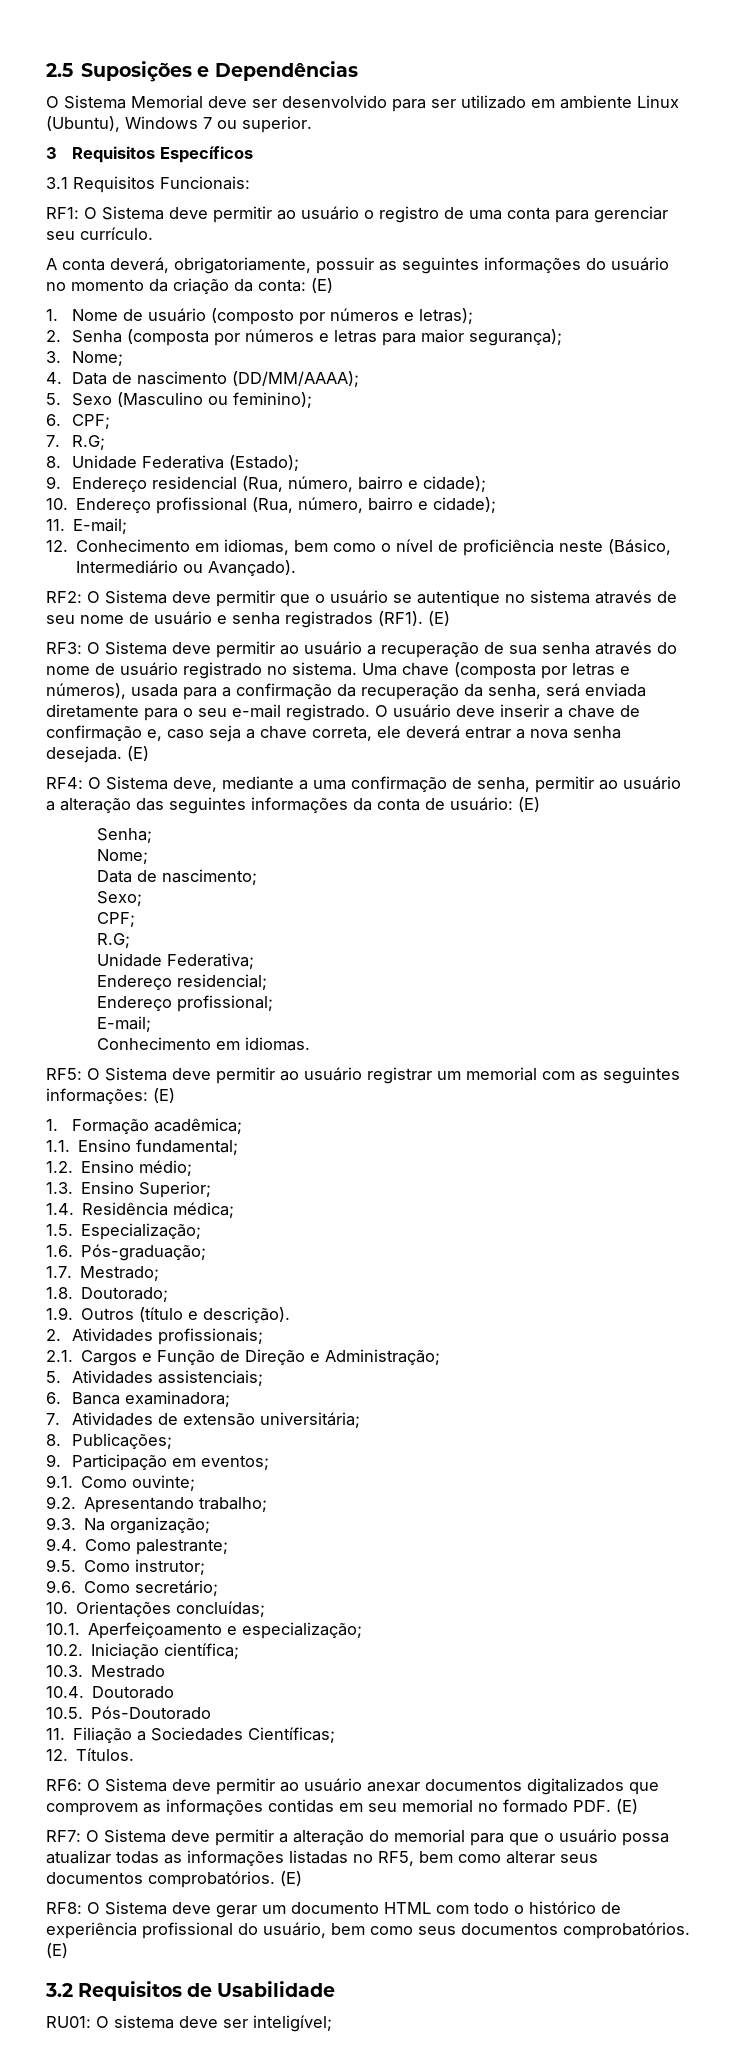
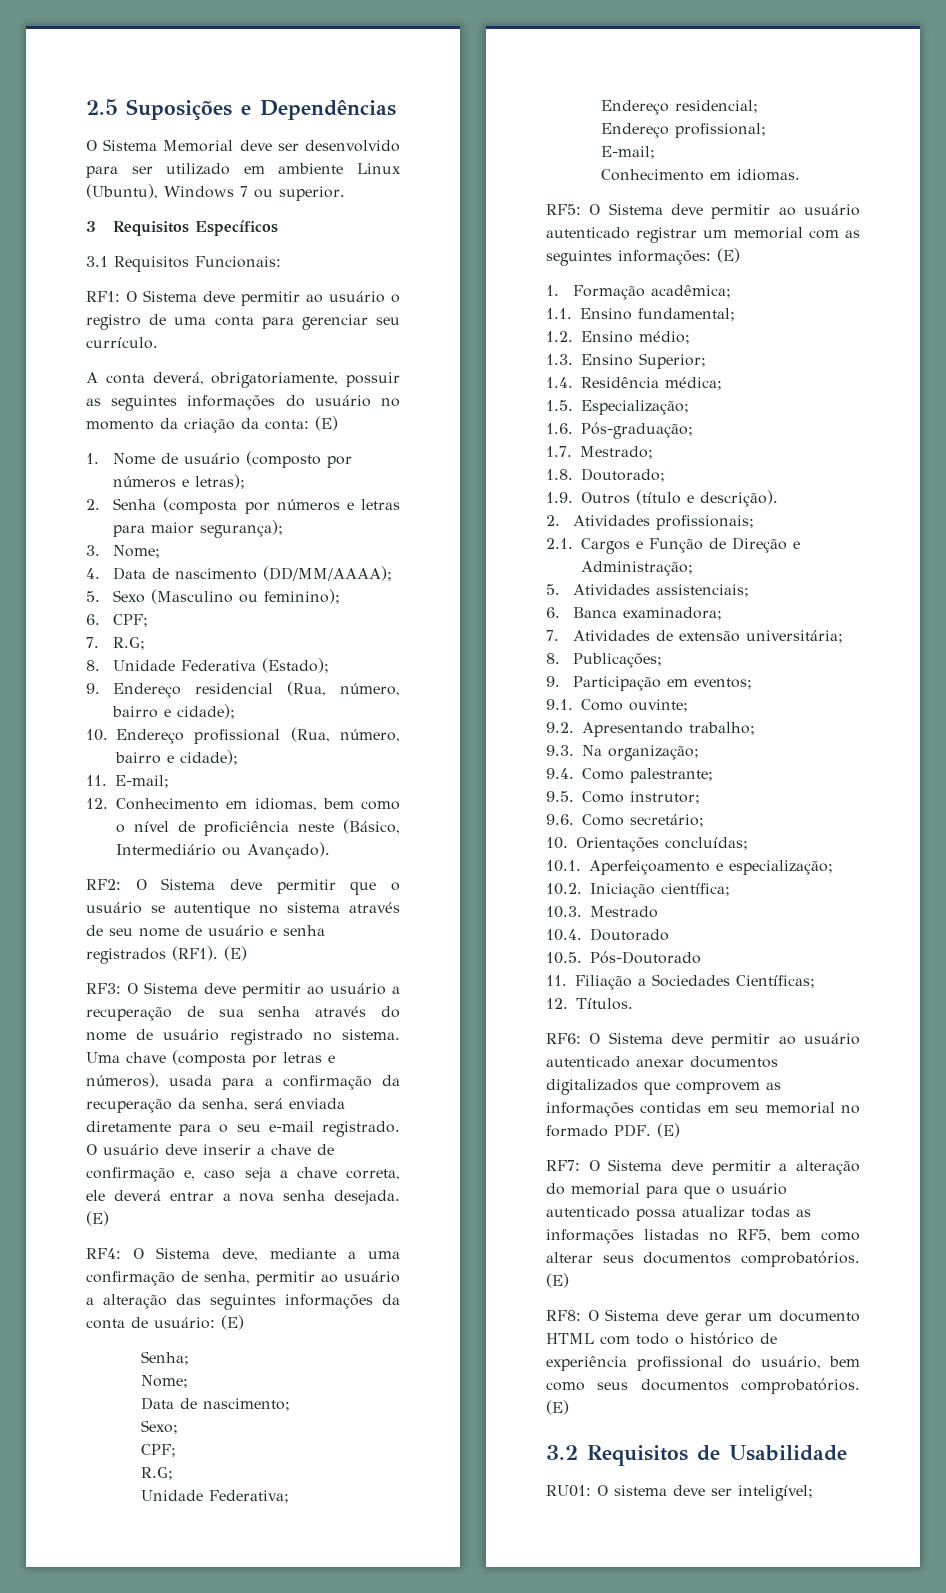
(362, 1074) none -> [546,227,630,239] autenticado
(362, 1785) none -> [546,1056,630,1068] autenticado
(617, 1836) none -> [546,1206,630,1218] autenticado

